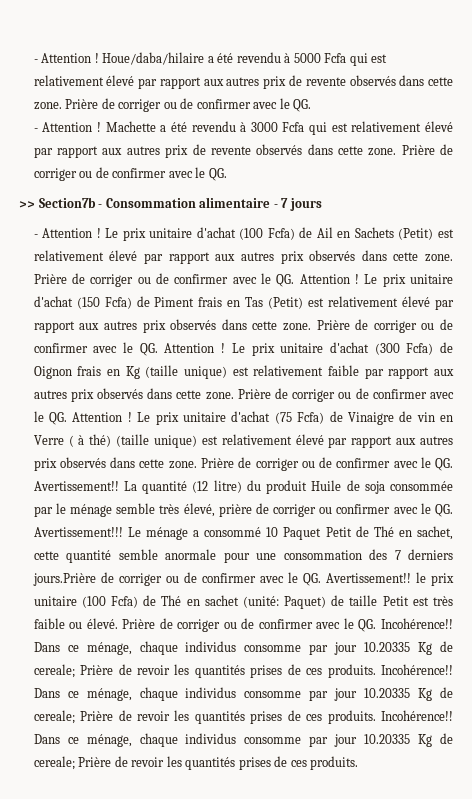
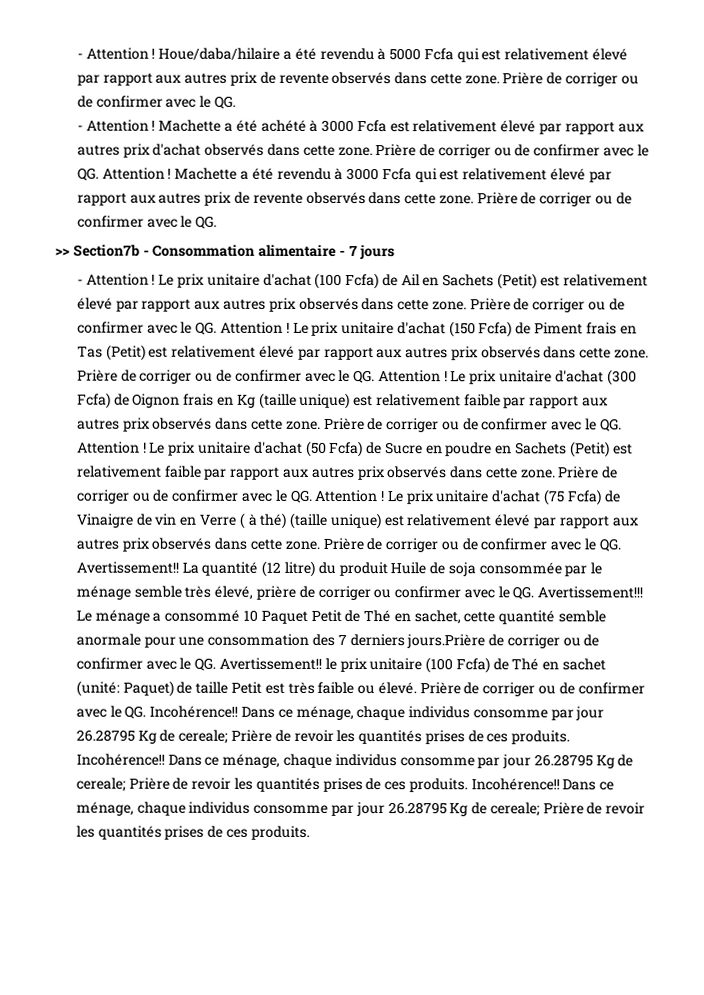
(187, 127) none -> [260,119,644,135] [76,143,649,159] [76,167,274,181] achété à 3000 Fcfa est relativement élevé par rapport aux autres prix d'achat observés dans cette zone. Prière de corriger ou de confirmer avec le QG. Attention ! Machette a été
(271, 416) none -> [305,440,633,458] [76,465,619,481] [75,489,542,505] (50 Fcfa) de Sucre en poudre en Sachets (Petit) est relativement faible par rapport aux autres prix observés dans cette zone. Prière de corriger ou de confirmer avec le QG. Attention ! Le prix unitaire d'achat
[364,642,411,652] 10.20335 -> [75,729,135,742] 26.28795
[364,688,411,698] 10.20335 -> [533,754,593,767] 26.28795
[364,734,411,744] 10.20335 -> [387,802,447,815] 26.28795

